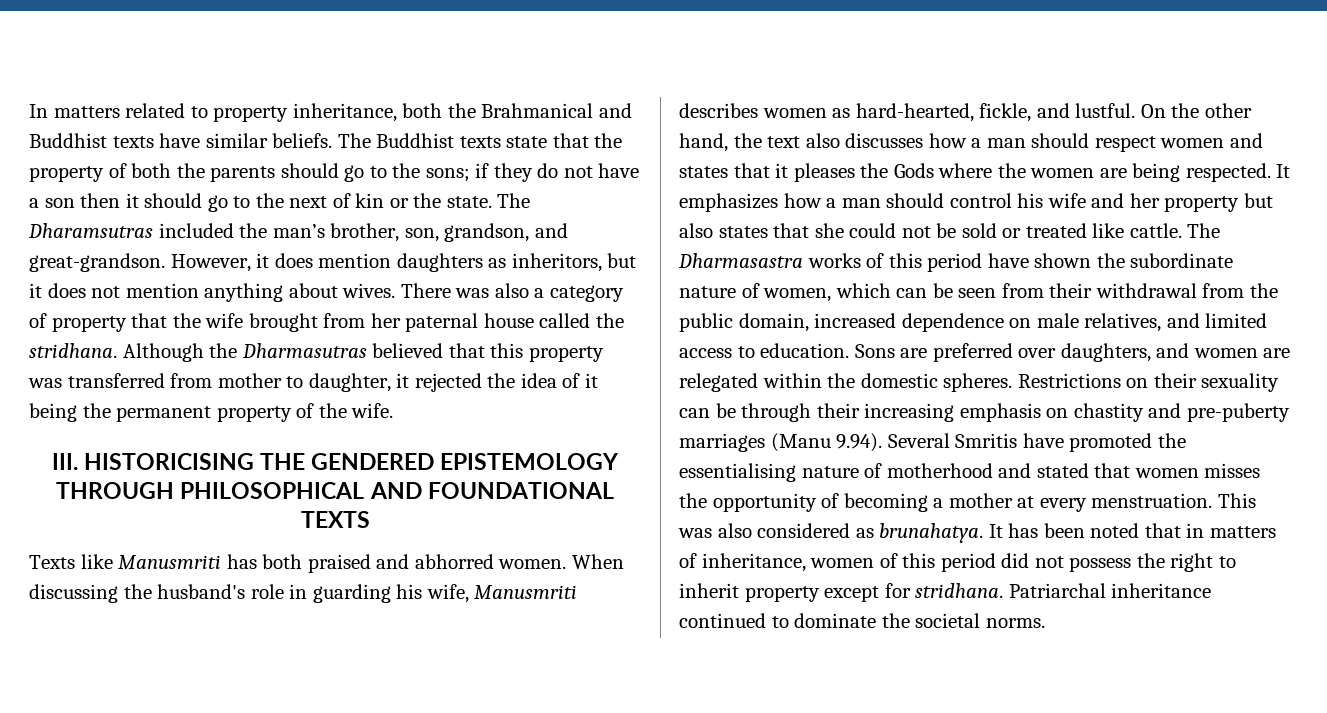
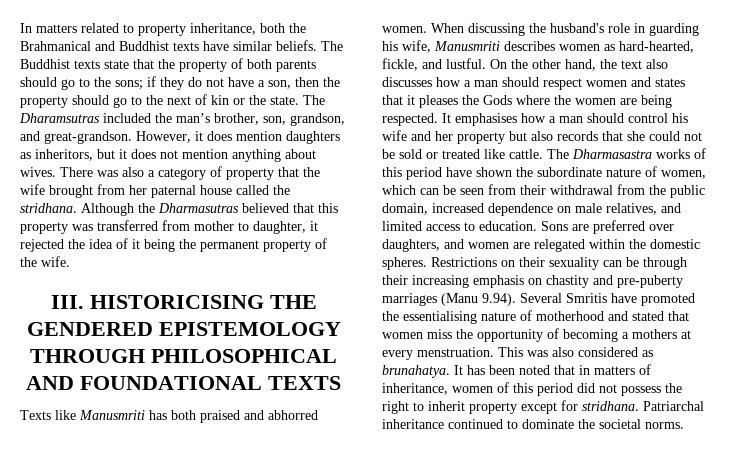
[176,163,205,178] the -> (272, 64) none
[44,193,139,208] son then it -> [268,77,340,89] [20,96,68,108] son, then the property
[679,193,778,212] emphasizes -> [455,113,517,126] emphasises
[718,226,768,238] states -> [557,131,598,141] records
[1204,463,1261,478] misses -> [427,329,452,339] miss
[948,493,1013,508] mother -> [632,329,677,339] mothers

